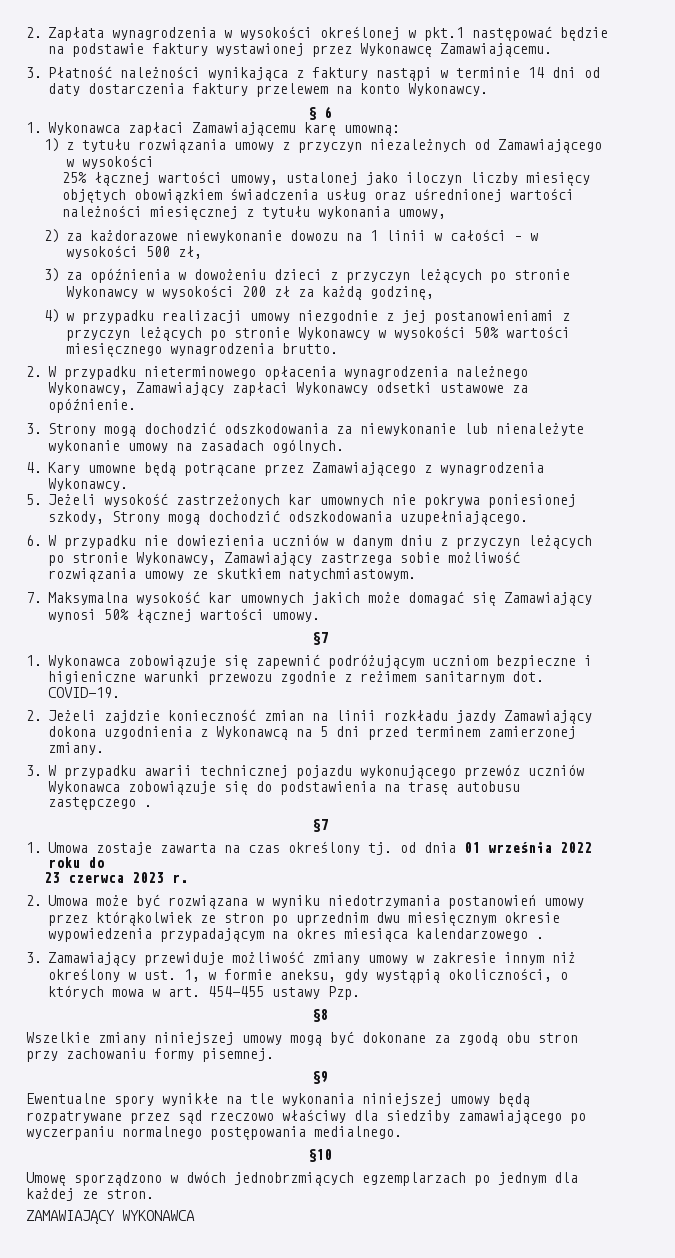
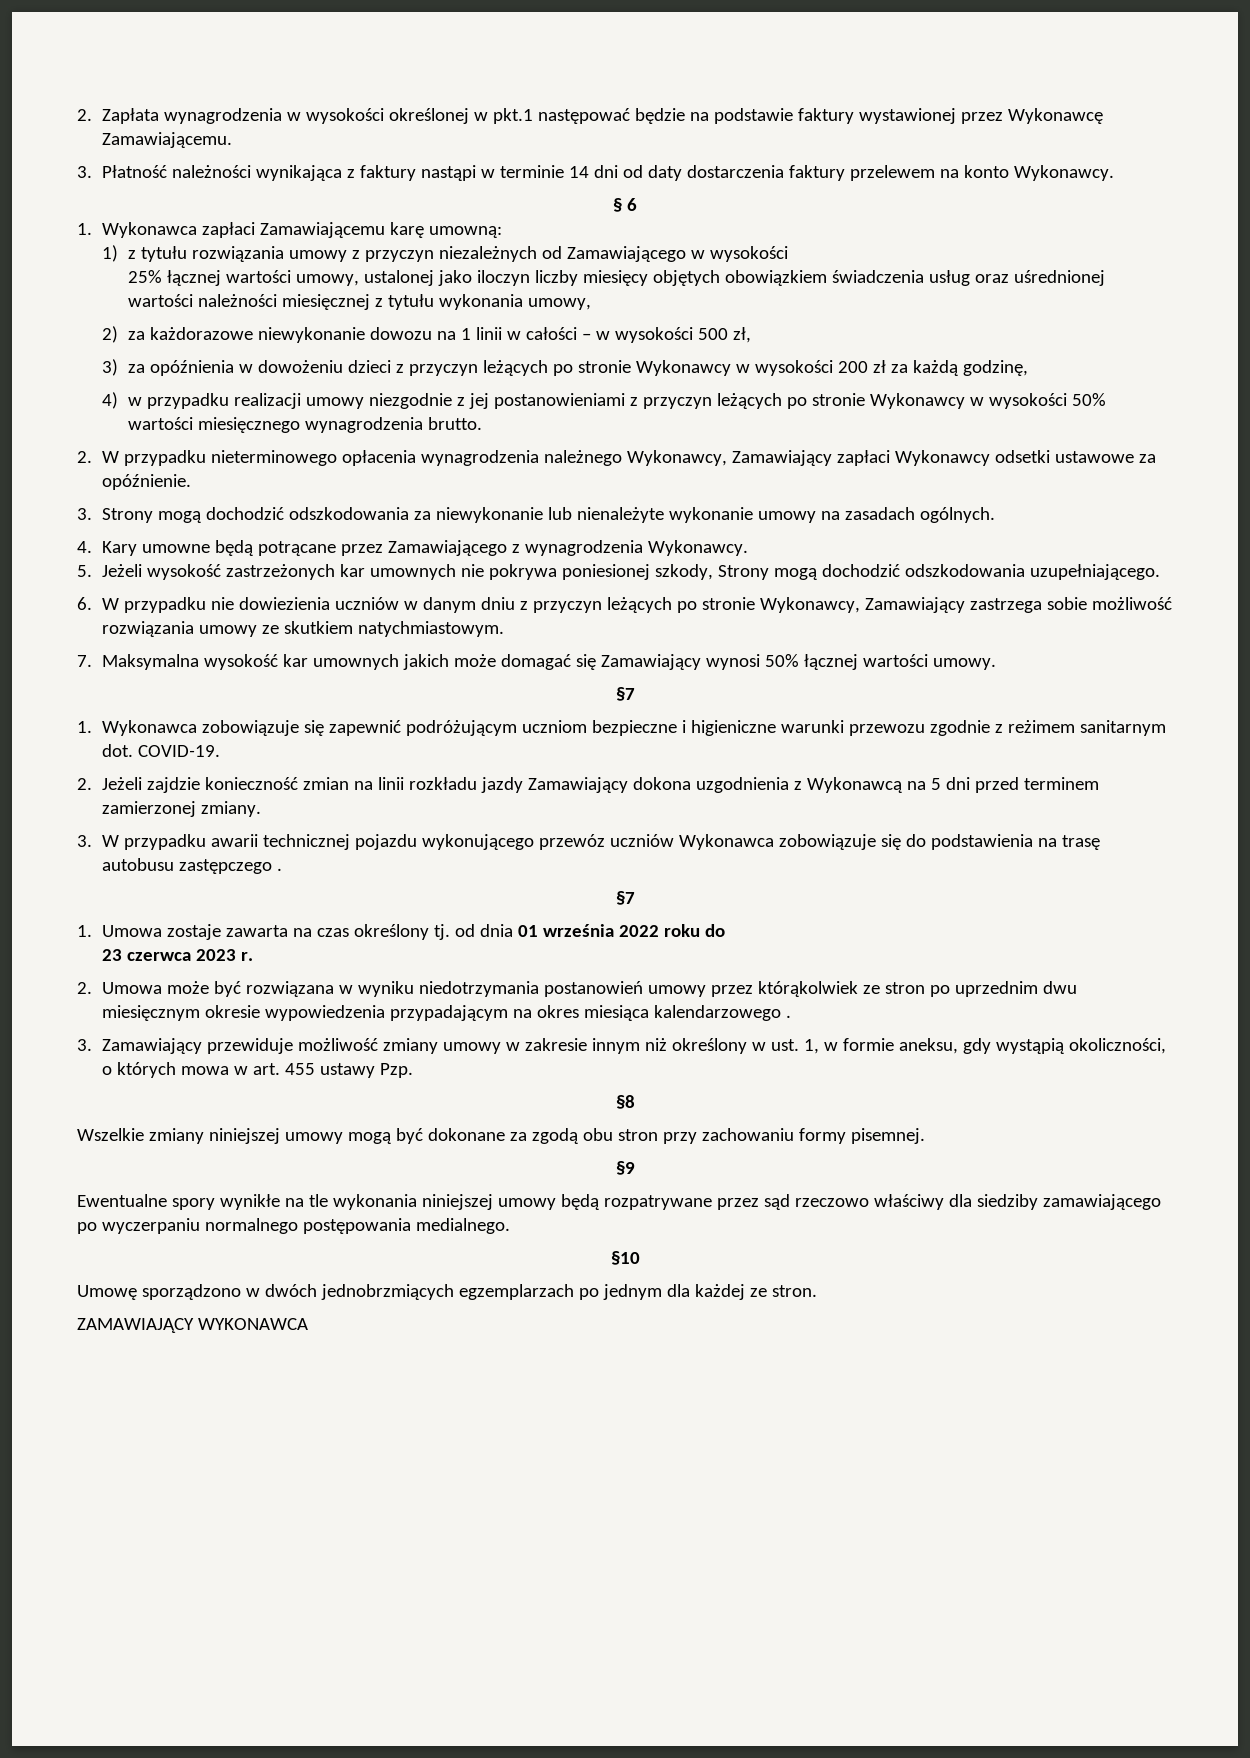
[208,986,264,997] 454-455 -> [285,1063,316,1075] 455

